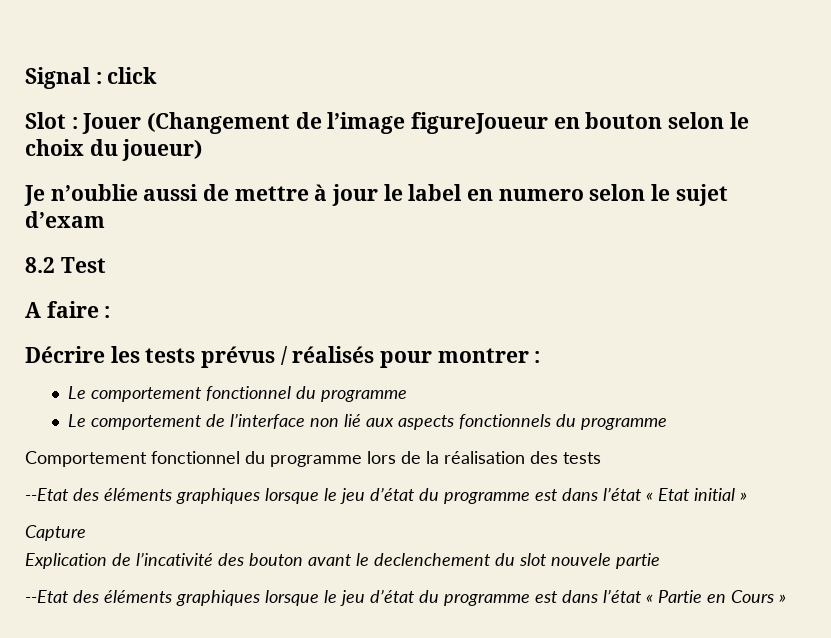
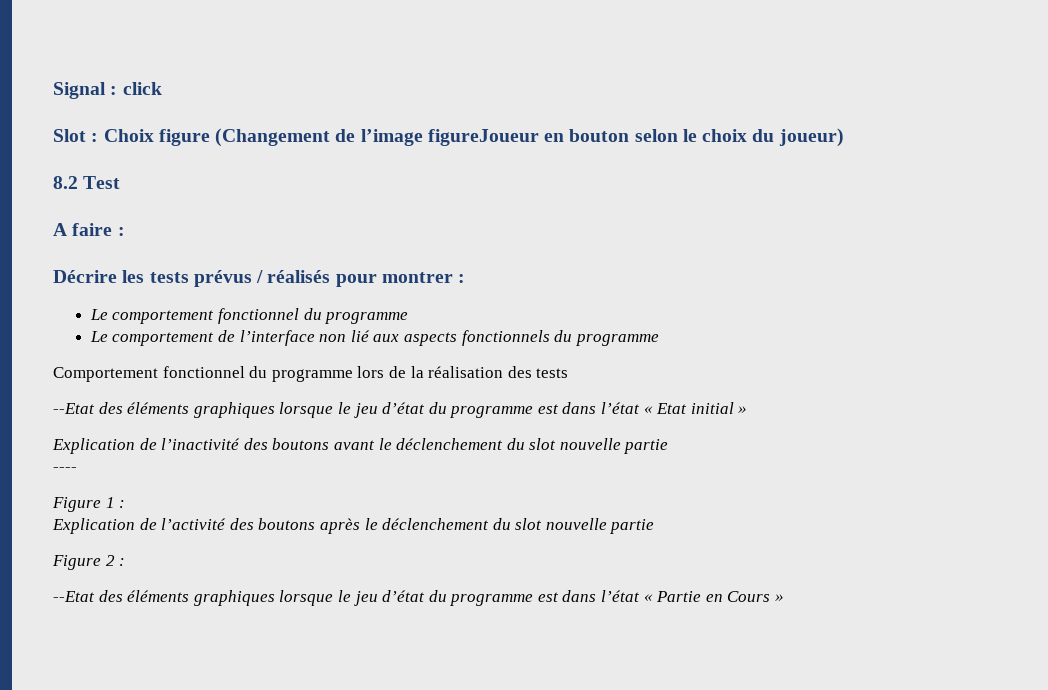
[82,113,142,134] Jouer -> [103,129,210,146] Choix figure
[24,184,728,206] [25,211,105,228] // Je n’oublie aussi de mettre à jour le label en numero selon le sujet d’exam -> (844, 137) none
[25,525,86,541] [25,552,660,569] Capture // Explication de l’incativité des bouton avant le declenchement du slot nouvele partie -> [52,438,669,454] [53,467,77,472] [52,497,126,512] [52,518,655,534] [52,555,126,570] Explication de l’inactivité des boutons avant le déclenchement du slot nouvelle partie // ---- // Figure 1 : // Explication de l’activité des boutons après le déclenchement du slot nouvelle partie // Figure 2 :

